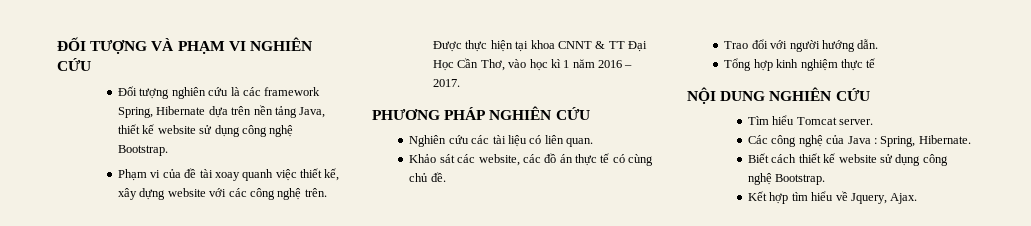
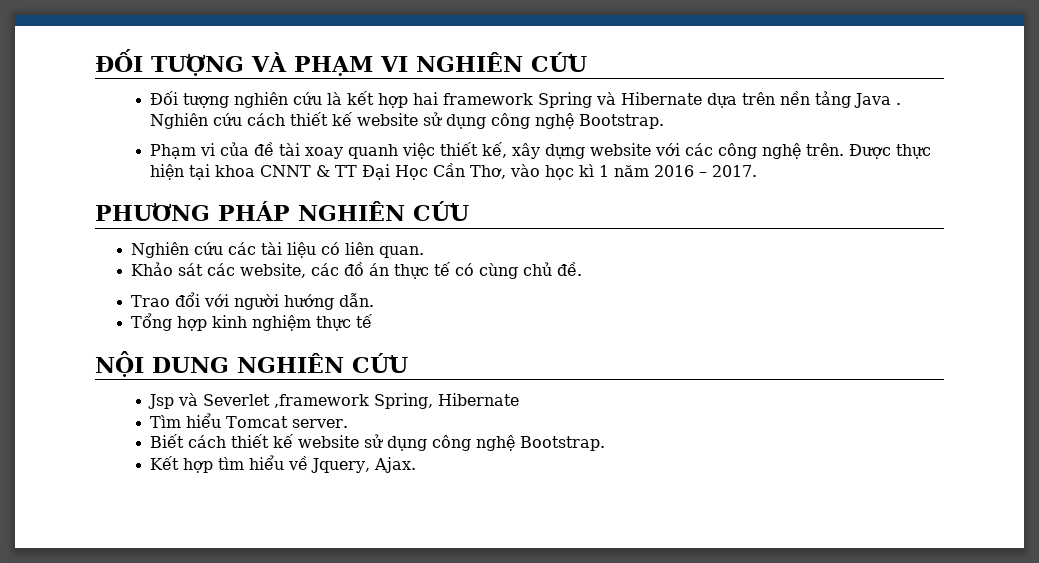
[242,87,321,96] [118,107,154,118] các framework Spring, -> [347,91,617,108] kết hợp hai framework Spring và
[299,107,326,118] Java, -> [854,93,902,108] [150,113,286,129] Java . Nghiên cứu cách
[748,115,874,125] [748,135,971,147] Tìm hiểu Tomcat server. // Các công nghệ của Java : Spring, Hibernate. -> [148,393,520,409] [150,413,349,428] Jsp và Severlet ,framework Spring, Hibernate // Tìm hiểu Tomcat server.

